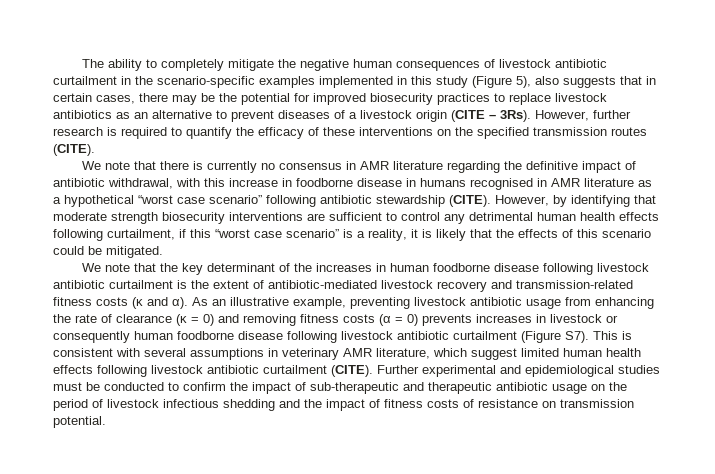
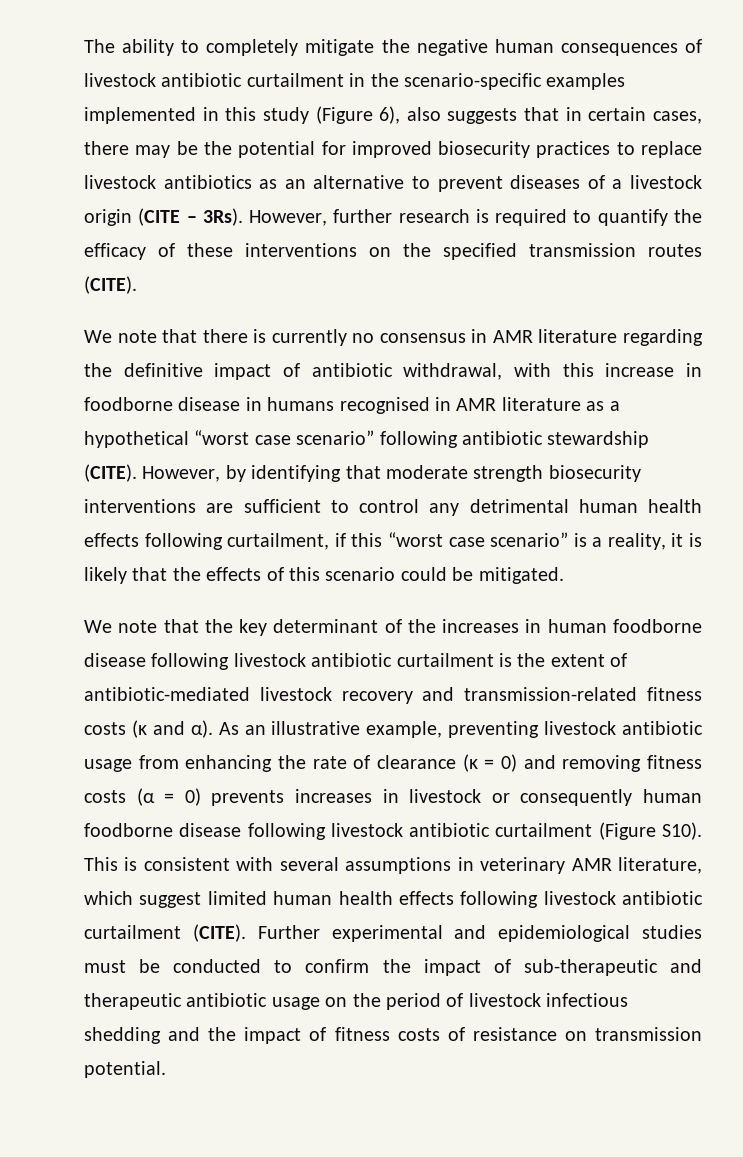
[516,76,531,88] 5), -> [379,106,401,124] 6),
[565,331,589,343] S7). -> [661,822,702,840] S10).

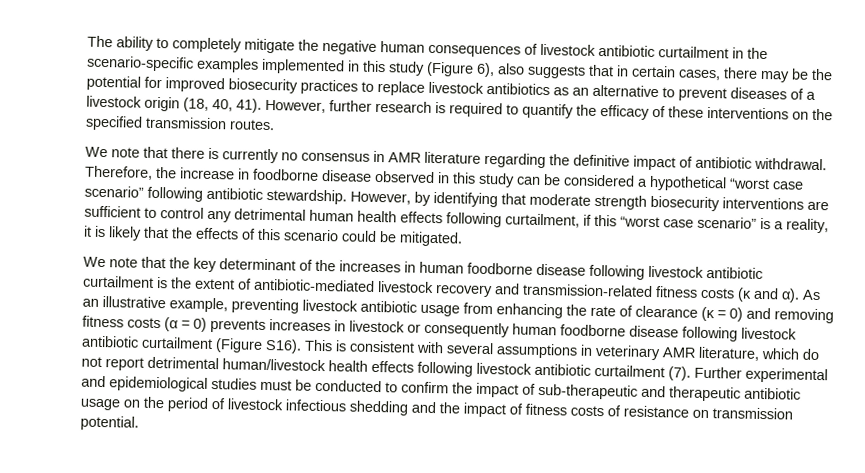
[138,208,243,226] (CITE – 3Rs). -> [183,97,262,113] (18, 40, 41).
[648,244,702,257] [84,276,137,294] routes (CITE). -> [229,119,275,131] routes.
[403,363,594,380] withdrawal, with this -> [754,157,827,171] [84,165,177,180] withdrawal. Therefore, the
[245,397,605,414] in humans recognised in AMR literature as -> [374,170,635,188] observed in this study can be considered
[547,431,650,448] [84,464,137,482] stewardship (CITE). -> [266,188,347,205] stewardship.
[661,822,702,840] S10). -> [265,338,302,354] S16).
[139,891,333,908] suggest limited human -> [802,348,820,361] [81,356,326,372] do not report detrimental human/livestock
[192,924,246,942] (CITE). -> [668,366,691,381] (7).

